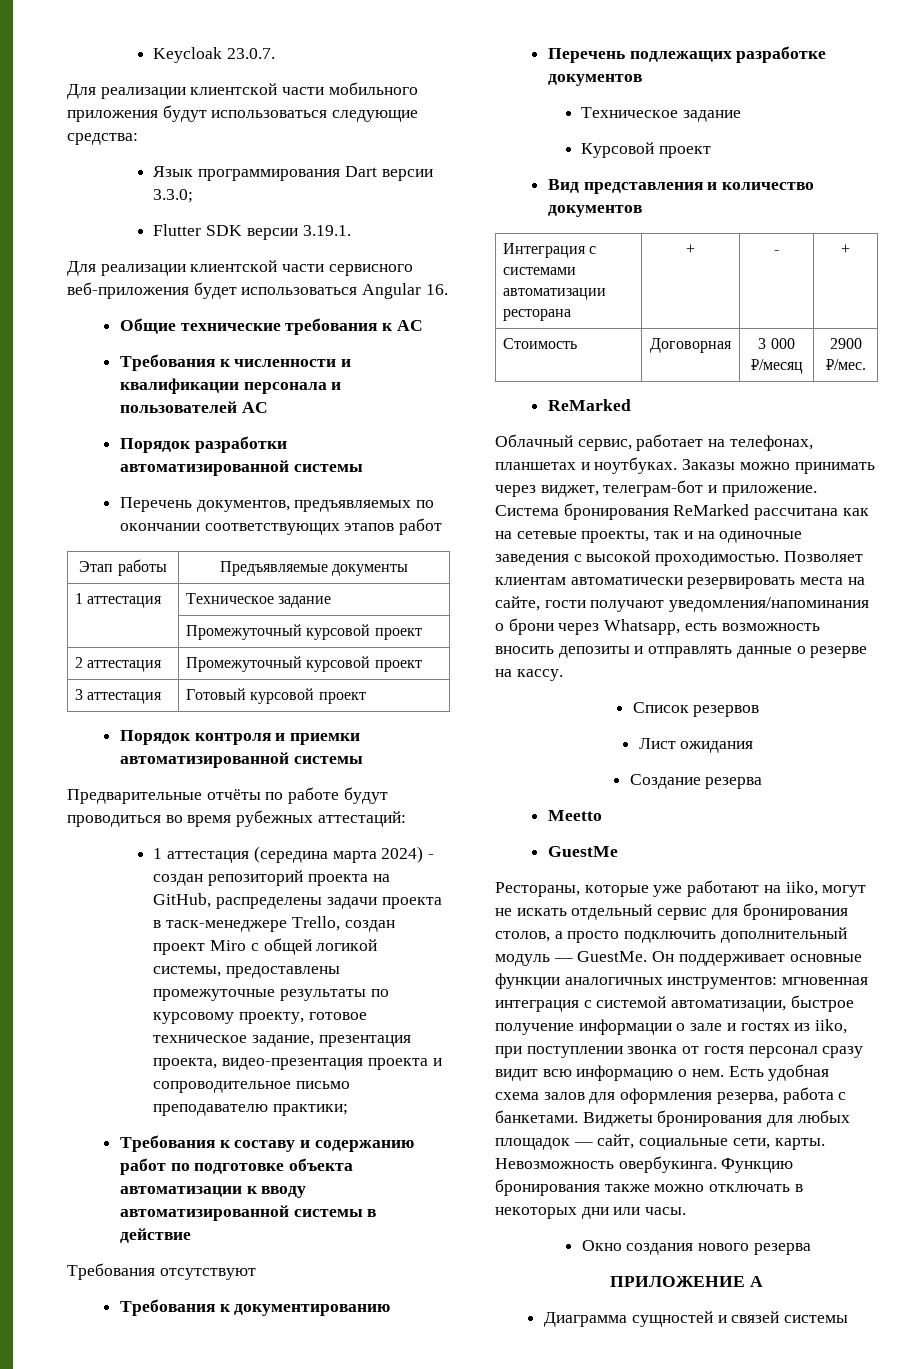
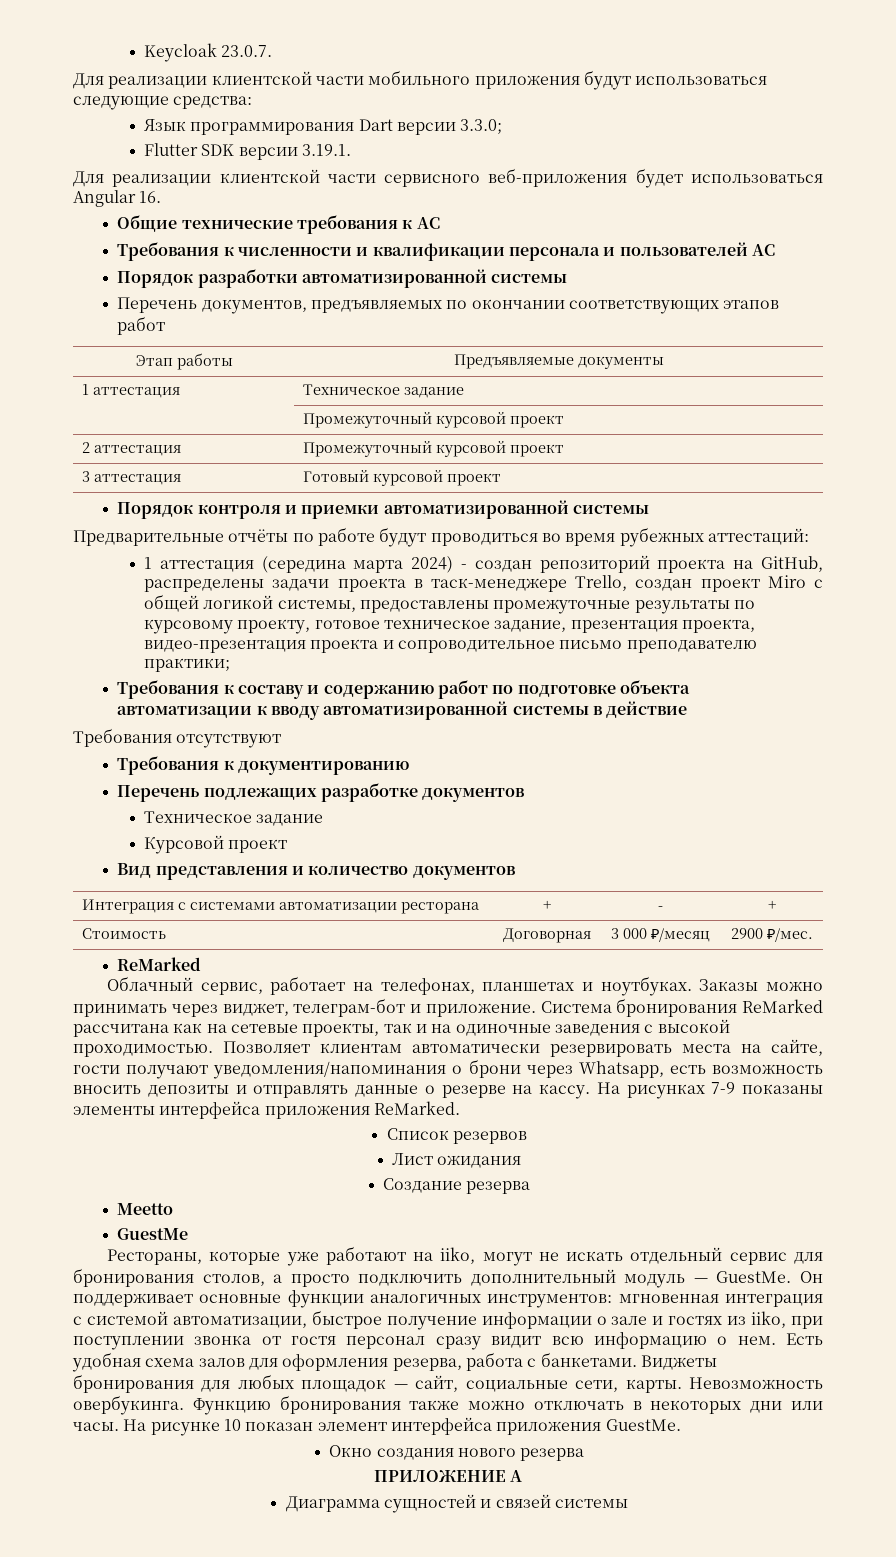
(563, 675) none -> [596,1082,823,1099] [73,1101,460,1119] На рисунках 7-9 показаны элементы интерфейса приложения ReMarked.
(687, 1211) none -> [123,1417,681,1436] На рисунке 10 показан элемент интерфейса приложения GuestMe.

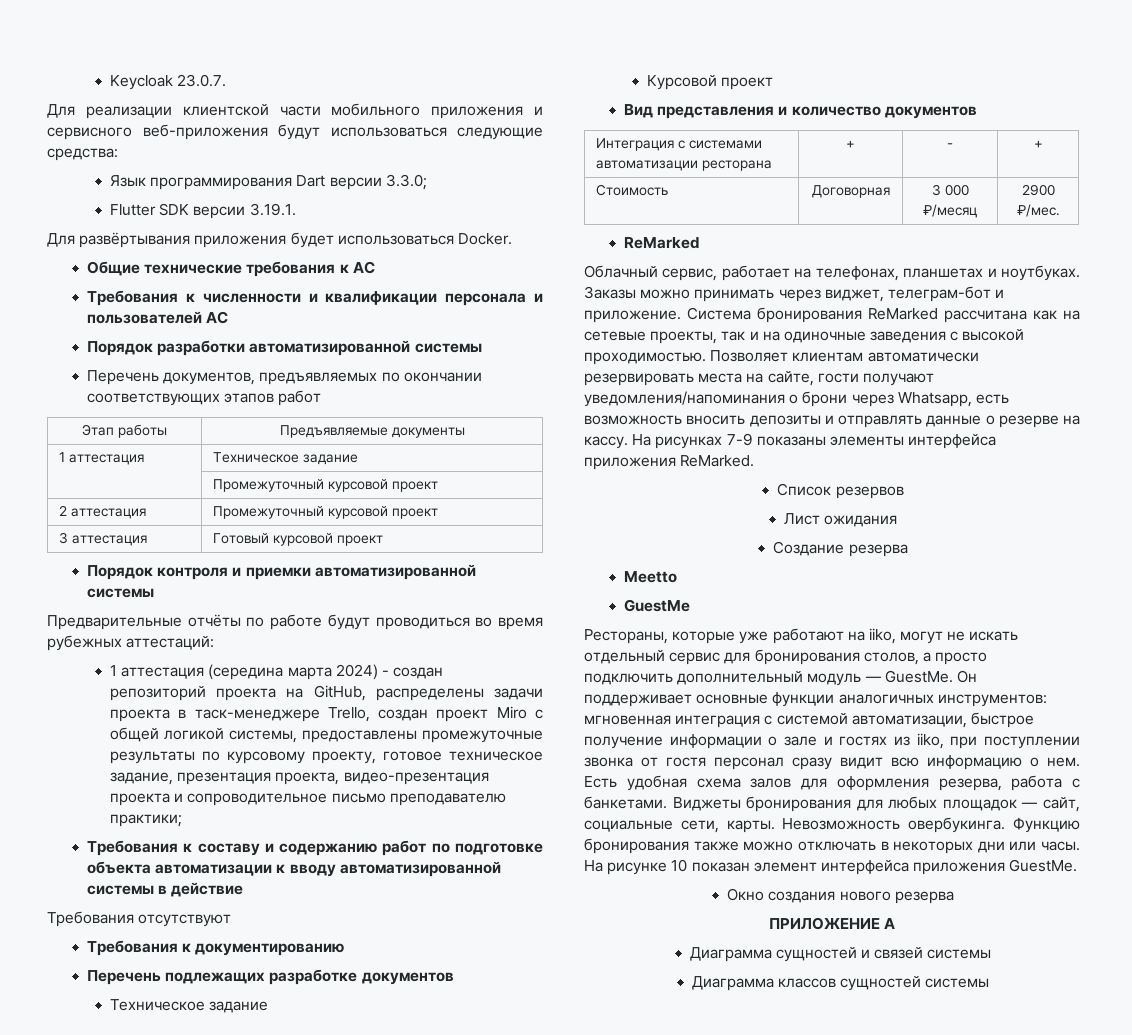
(580, 82) none -> [534,106,543,115] [47,124,268,140] и сервисного веб-приложения
[112,168,823,188] [73,190,162,207] реализации клиентской части сервисного веб-приложения будет использоваться Angular 16. -> [79,232,512,248] развёртывания приложения будет использоваться Docker.
(628, 1503) none -> [691,976,990,991] // Диаграмма классов сущностей системы

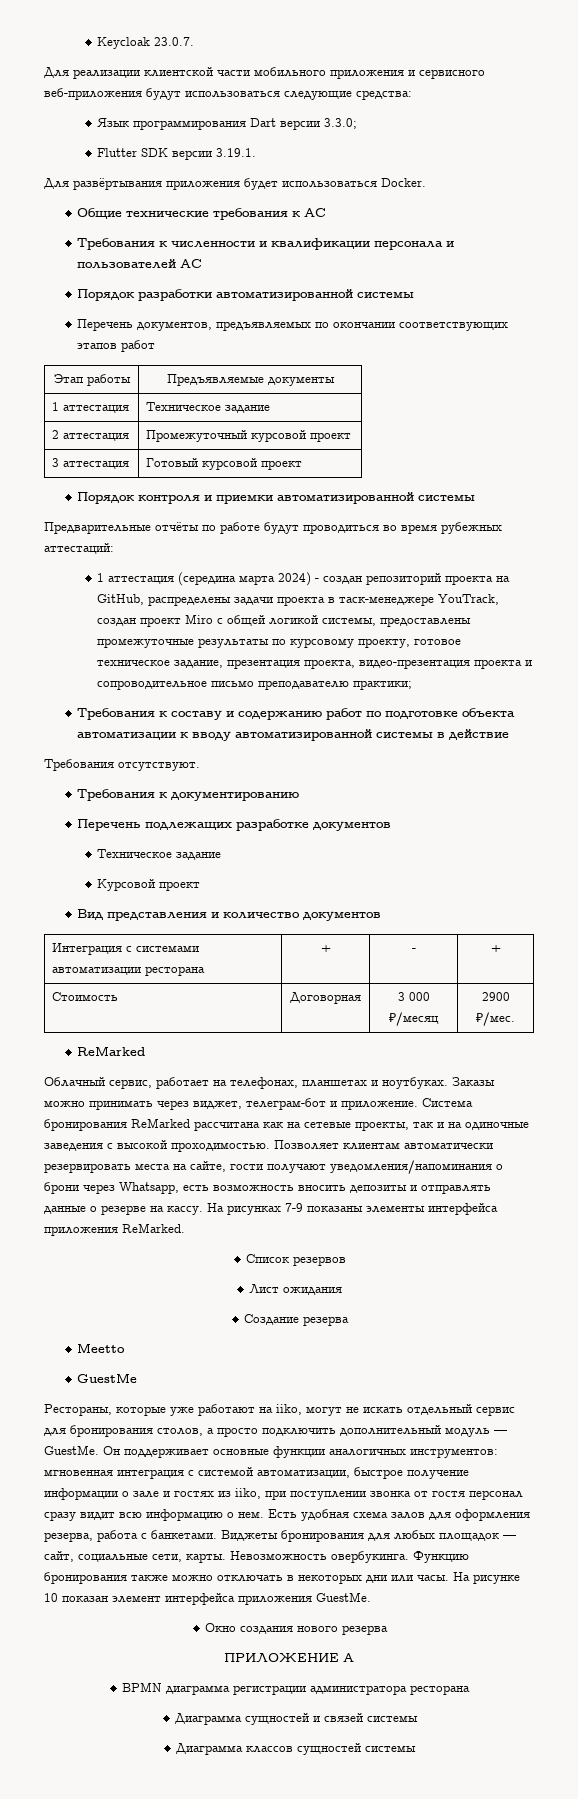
[213,479,439,492] // | Промежуточный курсовой проект -> (270, 409) none
[327,707,370,722] Trello, -> [437,594,499,605] YouTrack,
[138,914,232,927] отсутствуют -> [118,762,200,771] отсутствуют.
(896, 923) none -> [122,1682,471,1695] // BPMN диаграмма регистрации администратора ресторана

